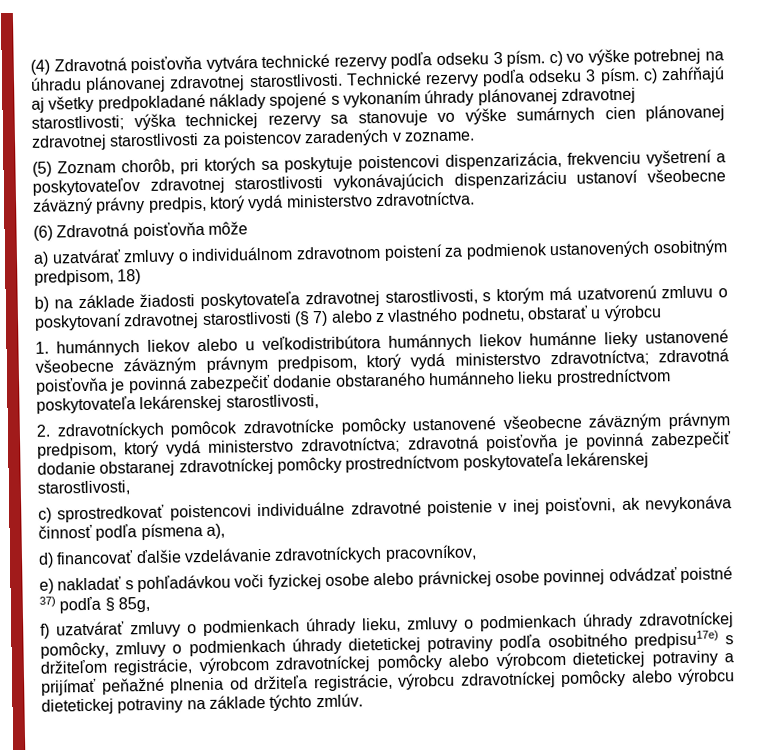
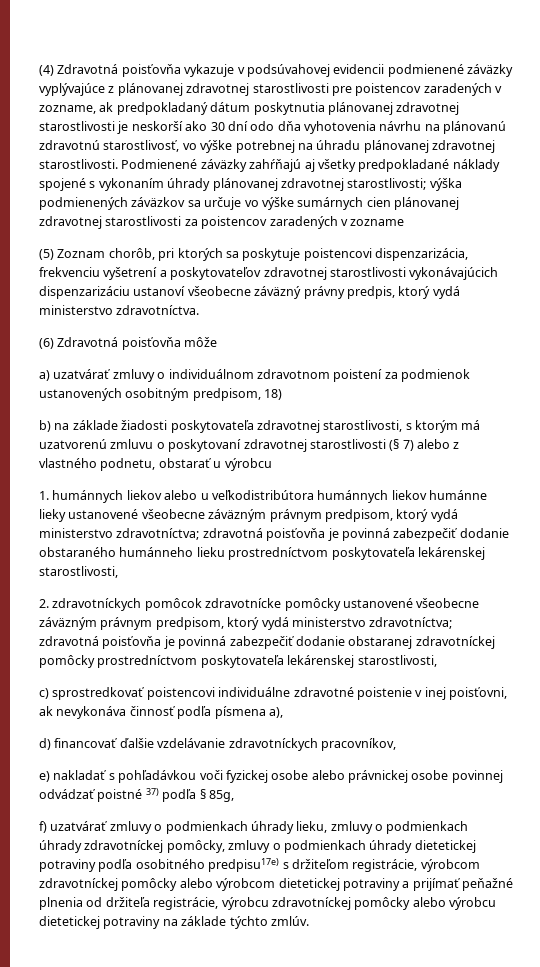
[205,50,563,72] vytvára technické rezervy podľa odseku 3 písm. c) -> [184,64,513,77] [39,83,502,96] [39,102,460,115] [39,121,507,134] [39,140,180,152] vykazuje v podsúvahovej evidencii podmienené záväzky vyplývajúce z plánovanej zdravotnej starostlivosti pre poistencov zaradených v zozname, ak predpokladaný dátum poskytnutia plánovanej zdravotnej starostlivosti je neskorší ako 30 dní odo dňa vyhotovenia návrhu na plánovanú zdravotnú starostlivosť,
[345,67,658,88] Technické rezervy podľa odseku 3 písm. c) -> [121,159,247,172] Podmienené záväzky
[185,110,428,130] technickej rezervy sa stanovuje -> [39,197,242,210] podmienených záväzkov sa určuje
[403,131,475,142] zozname. -> [350,219,405,226] zozname

